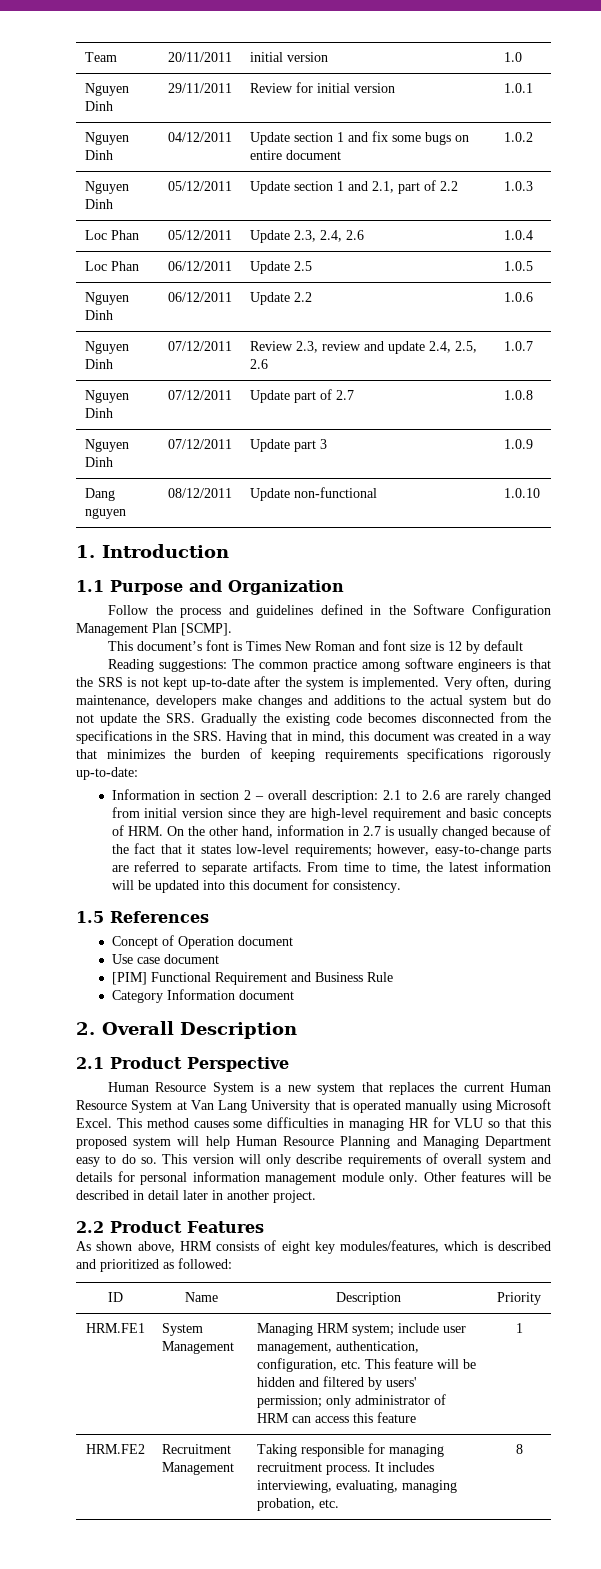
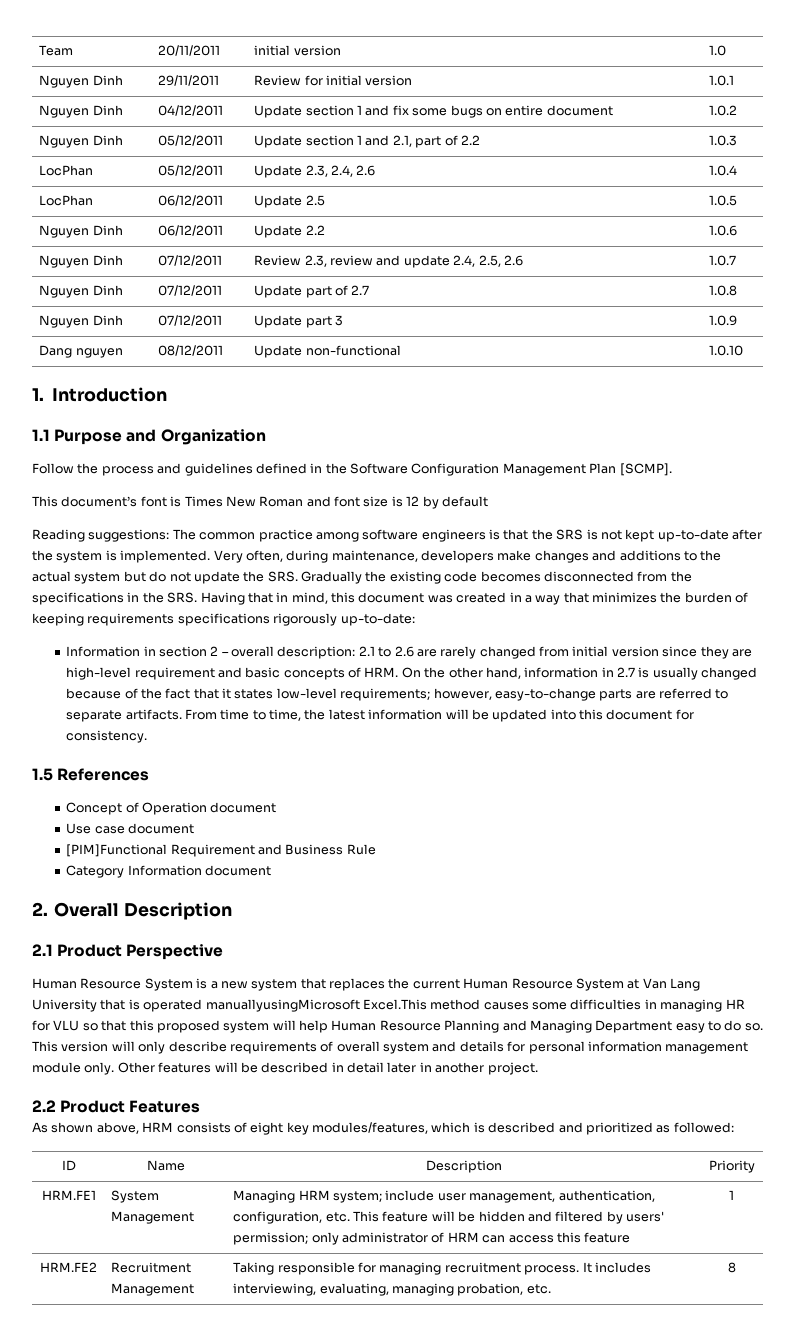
[84,230,139,240] Loc Phan -> [39,165,94,176] LocPhan
[84,261,139,271] Loc Phan -> [39,195,94,206] LocPhan
[111,972,211,985] [PIM] Functional -> [66,844,168,857] [PIM]Functional
[405,1099,551,1113] [76,1118,142,1128] manually using Microsoft Excel. This -> [205,999,427,1012] manuallyusingMicrosoft Excel.This

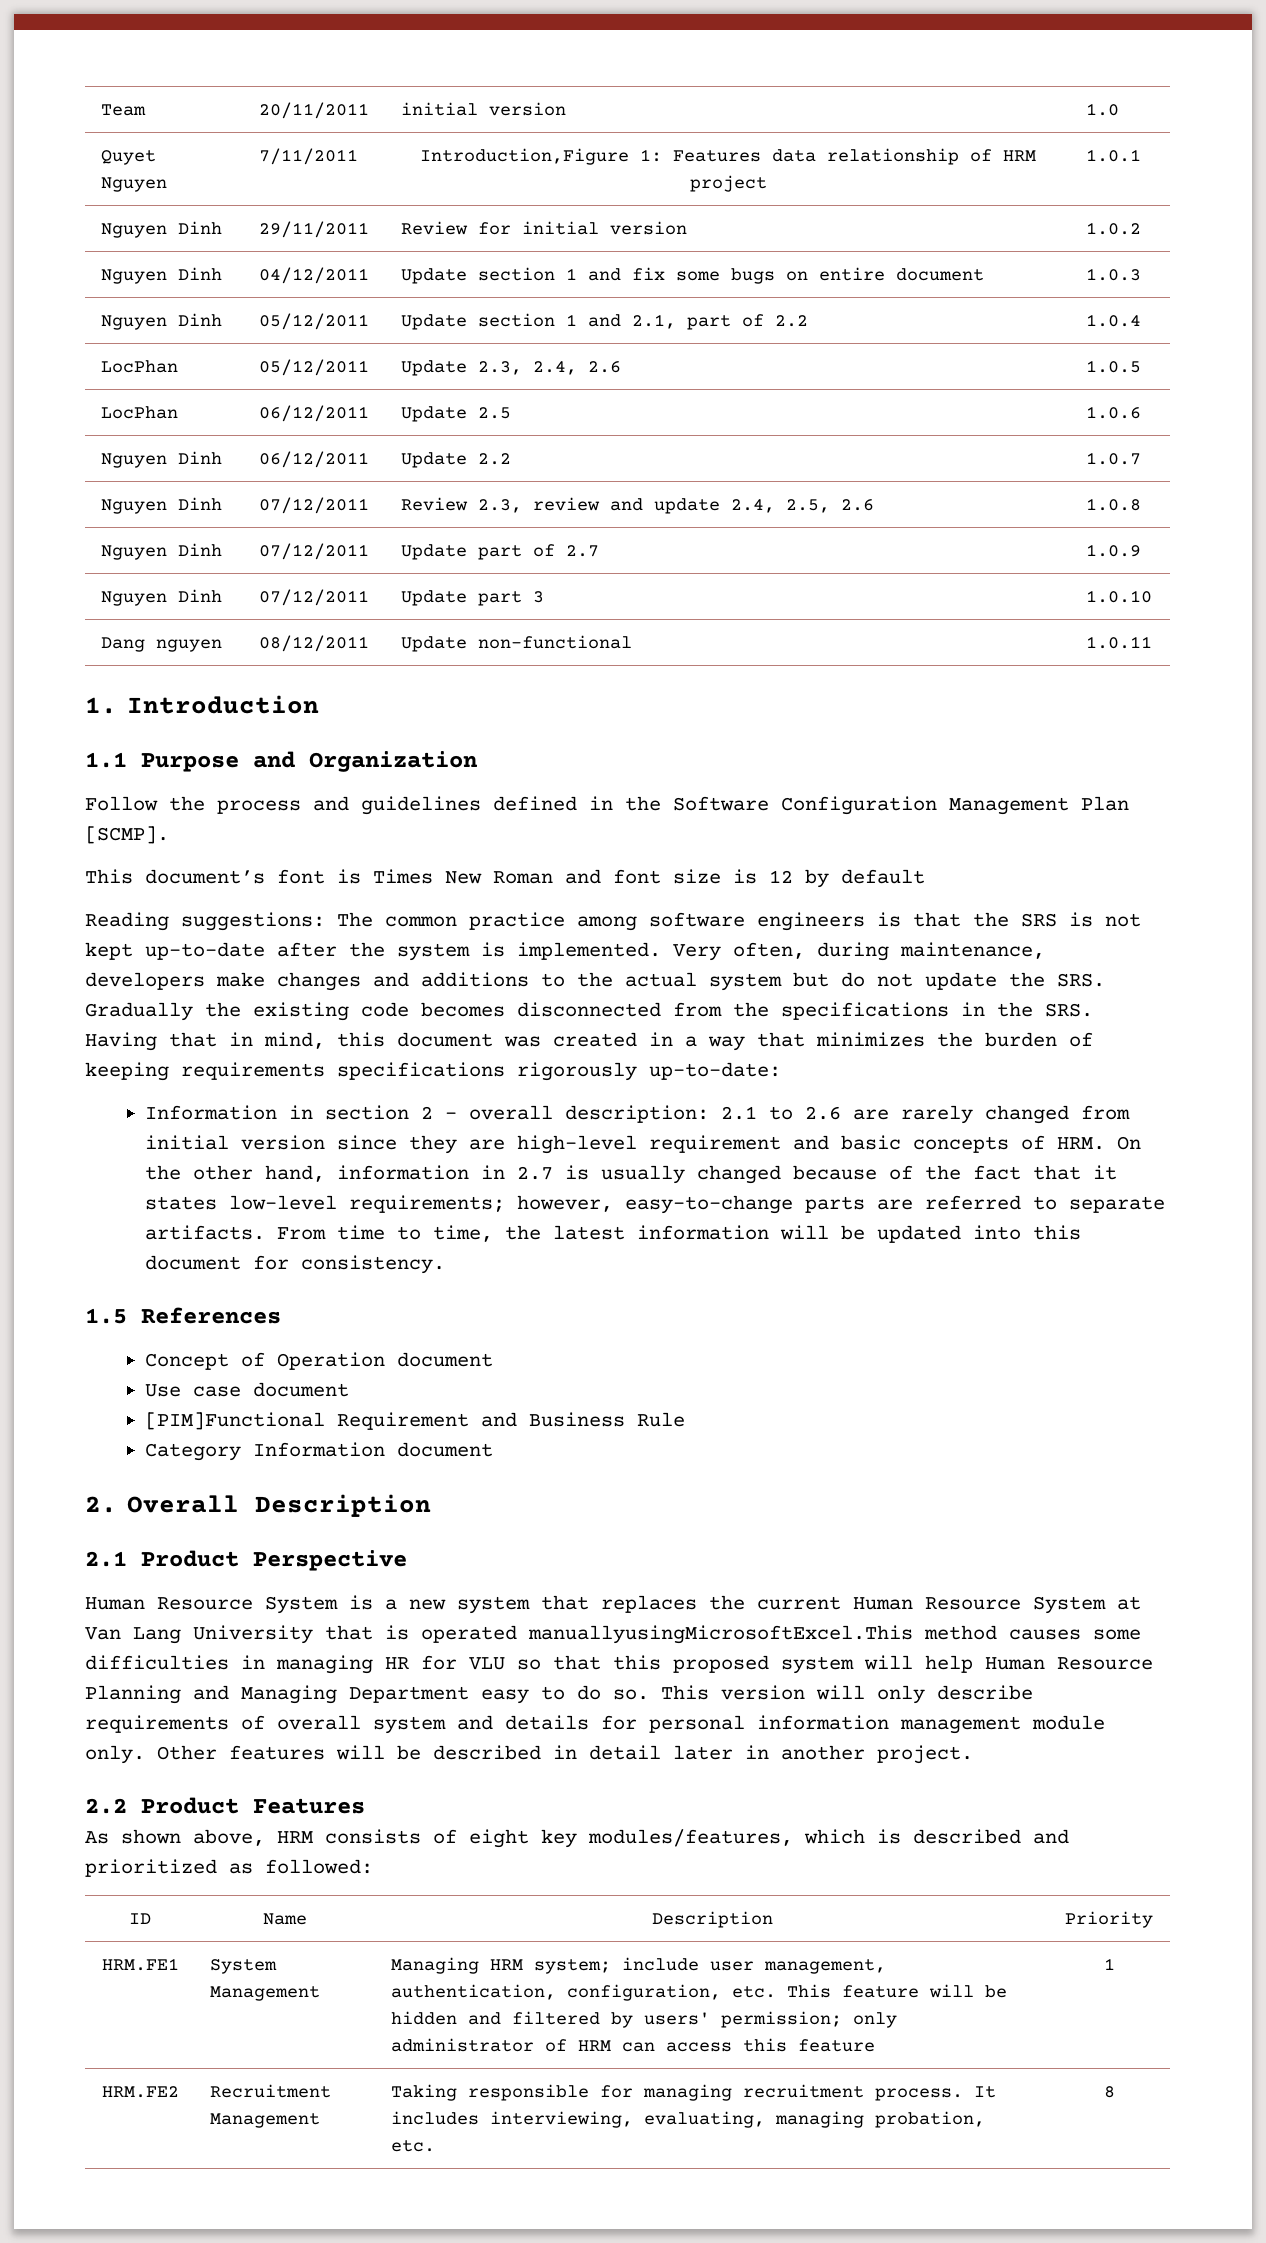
(727, 50) none -> [100,150,156,165] [100,177,167,192] [258,148,358,165] [420,148,1036,165] [689,175,767,192] [1085,149,1141,162] // Quyet Nguyen | 7/11/2011 | Introduction,Figure 1: Features data relationship of HRM project | 1.0.1
[709,75,735,86] 1.0.1 -> [1085,222,1141,235] 1.0.2
[709,105,738,116] 1.0.2 -> [1085,268,1141,281] 1.0.3
[709,135,738,146] 1.0.3 -> [1085,314,1141,327] 1.0.4
[709,165,738,176] 1.0.4 -> [1085,360,1141,373] 1.0.5
[709,195,738,206] 1.0.5 -> [1085,406,1141,419] 1.0.6
[709,225,738,236] 1.0.6 -> [1085,452,1141,465] 1.0.7
[709,255,737,266] 1.0.7 -> [1085,498,1141,511] 1.0.8
[709,285,738,296] 1.0.8 -> [1085,544,1141,557] 1.0.9
[709,315,738,326] 1.0.9 -> [1085,590,1152,603] 1.0.10
[709,345,744,356] 1.0.10 -> [1085,636,1152,649] 1.0.11
[205,999,427,1012] manuallyusingMicrosoft Excel.This -> [528,1625,913,1644] manuallyusingMicrosoftExcel.This

